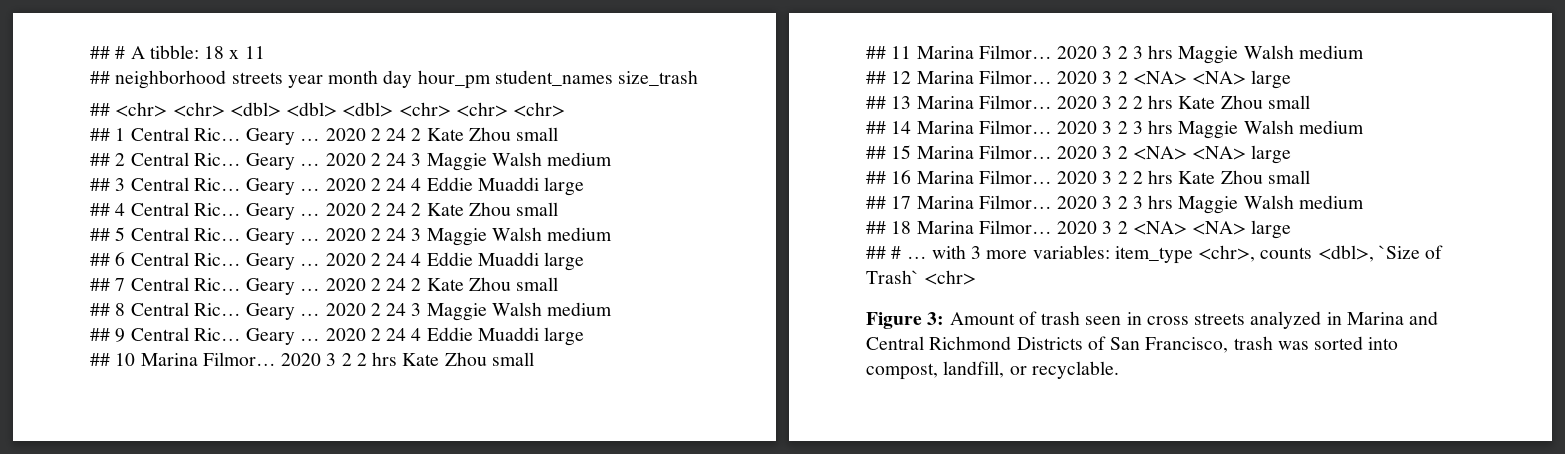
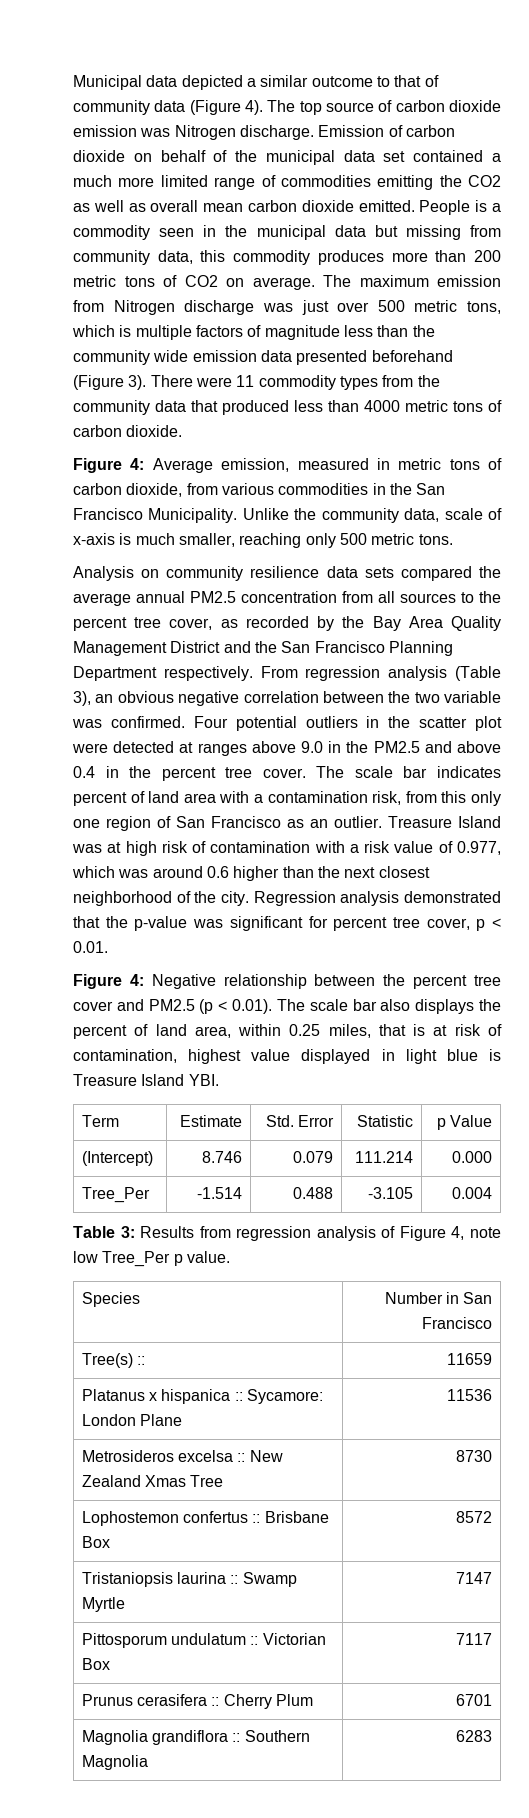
[90,45,265,59] [90,70,699,89] [90,102,566,117] [90,127,559,145] [90,152,613,171] [90,177,585,196] [90,202,559,220] [90,227,613,246] [90,252,585,271] [90,277,559,295] [90,302,613,321] [90,327,585,346] [90,352,534,366] [866,45,1364,64] [866,70,1292,89] [866,95,1310,109] [866,120,1364,139] [866,145,1292,164] [866,170,1310,184] [866,195,1364,214] [866,220,1292,239] [866,245,1444,264] [866,270,977,285] [866,311,1439,329] [866,336,1399,353] [866,361,1119,380] ## # A tibble: 18 x 11 // ## neighborhood streets year month day hour_pm student_names size_trash // ## <chr> <chr> <dbl> <dbl> <dbl> <chr> <chr> <chr> // ## 1 Central Ric… Geary … 2020 2 24 2 Kate Zhou small // ## 2 Central Ric… Geary … 2020 2 24 3 Maggie Walsh medium // ## 3 Central Ric… Geary … 2020 2 24 4 Eddie Muaddi large // ## 4 Central Ric… Geary … 2020 2 24 2 Kate Zhou small // ## 5 Central Ric… Geary … 2020 2 24 3 Maggie Walsh medium // ## 6 Central Ric… Geary … 2020 2 24 4 Eddie Muaddi large // ## 7 Central Ric… Geary … 2020 2 24 2 Kate Zhou small // ## 8 Central Ric… Geary … 2020 2 24 3 Maggie Walsh medium // ## 9 Central Ric… Geary … 2020 2 24 4 Eddie Muaddi large // ## 10 Marina Filmor… 2020 3 2 2 hrs Kate Zhou small // ## 11 Marina Filmor… 2020 3 2 3 hrs Maggie Walsh medium // ## 12 Marina Filmor… 2020 3 2 <NA> <NA> large // ## 13 Marina Filmor… 2020 3 2 2 hrs Kate Zhou small // ## 14 Marina Filmor… 2020 3 2 3 hrs Maggie Walsh medium // ## 15 Marina Filmor… 2020 3 2 <NA> <NA> large // ## 16 Marina Filmor… 2020 3 2 2 hrs Kate Zhou small // ## 17 Marina Filmor… 2020 3 2 3 hrs Maggie Walsh medium // ## 18 Marina Filmor… 2020 3 2 <NA> <NA> large // ## # … with 3 more variables: item_type <chr>, counts <dbl>, `Size of Trash` <chr> // Figure 3: Amount of trash seen in cross streets analyzed in Marina and Central Richmond Districts of San Francisco, trash was sorted into compost, landfill, or recyclable. -> [73,75,439,90] [73,100,501,115] [73,125,455,140] [73,150,501,165] [73,175,501,190] [73,200,502,215] [73,225,501,240] [73,250,502,265] [73,275,501,290] [73,300,501,315] [72,325,435,340] [73,350,453,365] [73,375,440,390] [73,400,502,415] [73,425,183,437] [73,458,502,473] [73,483,446,497] [73,508,502,523] [73,533,453,548] [73,566,502,581] [73,591,501,606] [73,616,502,631] [73,641,453,656] [73,666,502,681] [73,691,501,706] [72,716,502,731] [72,741,501,756] [73,766,501,781] [73,791,502,806] [73,816,501,831] [72,841,501,856] [72,866,430,881] [73,891,502,906] [73,916,501,931] [73,941,108,953] [73,974,501,989] [73,999,501,1014] [73,1024,502,1039] [73,1049,502,1064] [73,1074,219,1086] [81,1115,119,1127] [180,1115,243,1127] [266,1115,335,1127] [357,1115,414,1127] [437,1115,493,1130] [81,1151,153,1166] [202,1151,243,1163] [293,1151,334,1163] [355,1151,414,1163] [452,1151,493,1163] [81,1187,150,1203] [197,1187,243,1199] [293,1187,334,1199] [368,1187,414,1199] [452,1187,493,1199] [73,1226,501,1241] [73,1251,230,1267] [81,1292,140,1307] [384,1292,493,1304] [422,1317,493,1329] [81,1353,145,1368] [447,1353,493,1365] [81,1389,323,1404] [81,1414,182,1426] [447,1389,493,1401] [81,1450,283,1462] [81,1475,224,1487] [456,1450,493,1462] [81,1511,329,1526] [81,1536,110,1548] [456,1511,493,1523] [81,1572,297,1587] [81,1597,125,1612] [456,1572,493,1584] [81,1633,326,1648] [81,1658,110,1670] [456,1633,493,1645] [81,1694,313,1709] [456,1694,493,1706] [81,1730,310,1745] [81,1755,148,1770] [456,1730,493,1742] Municipal data depicted a similar outcome to that of community data (Figure 4). The top source of carbon dioxide emission was Nitrogen discharge. Emission of carbon dioxide on behalf of the municipal data set contained a much more limited range of commodities emitting the CO2 as well as overall mean carbon dioxide emitted. People is a commodity seen in the municipal data but missing from community data, this commodity produces more than 200 metric tons of CO2 on average. The maximum emission from Nitrogen discharge was just over 500 metric tons, which is multiple factors of magnitude less than the community wide emission data presented beforehand (Figure 3). There were 11 commodity types from the community data that produced less than 4000 metric tons of carbon dioxide. // Figure 4: Average emission, measured in metric tons of carbon dioxide, from various commodities in the San Francisco Municipality. Unlike the community data, scale of x-axis is much smaller, reaching only 500 metric tons. // Analysis on community resilience data sets compared the average annual PM2.5 concentration from all sources to the percent tree cover, as recorded by the Bay Area Quality Management District and the San Francisco Planning Department respectively. From regression analysis (Table 3), an obvious negative correlation between the two variable was confirmed. Four potential outliers in the scatter plot were detected at ranges above 9.0 in the PM2.5 and above 0.4 in the percent tree cover. The scale bar indicates percent of land area with a contamination risk, from this only one region of San Francisco as an outlier. Treasure Island was at high risk of contamination with a risk value of 0.977, which was around 0.6 higher than the next closest neighborhood of the city. Regression analysis demonstrated that the p-value was significant for percent tree cover, p < 0.01. // Figure 4: Negative relationship between the percent tree cover and PM2.5 (p < 0.01). The scale bar also displays the percent of land area, within 0.25 miles, that is at risk of contamination, highest value displayed in light blue is Treasure Island YBI. // Term | Estimate | Std. Error | Statistic | p Value // (Intercept) | 8.746 | 0.079 | 111.214 | 0.000 // Tree_Per | -1.514 | 0.488 | -3.105 | 0.004 // Table 3: Results from regression analysis of Figure 4, note low Tree_Per p value. // Species | Number in San Francisco // Tree(s) :: | 11659 // Platanus x hispanica :: Sycamore: London Plane | 11536 // Metrosideros excelsa :: New Zealand Xmas Tree | 8730 // Lophostemon confertus :: Brisbane Box | 8572 // Tristaniopsis laurina :: Swamp Myrtle | 7147 // Pittosporum undulatum :: Victorian Box | 7117 // Prunus cerasifera :: Cherry Plum | 6701 // Magnolia grandiflora :: Southern Magnolia | 6283

